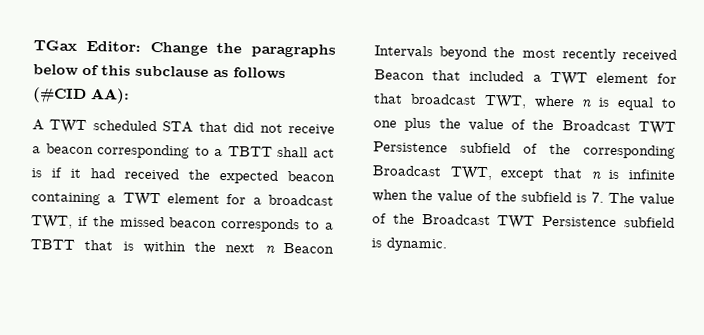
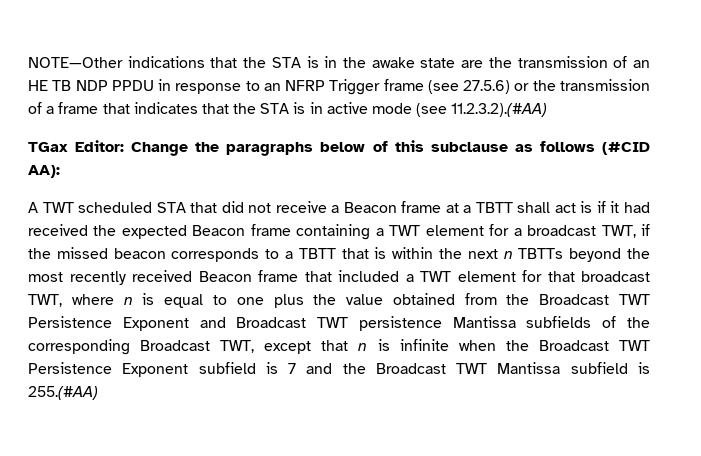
(33, 45) none -> [28,56,650,68] [28,79,650,95] [28,102,548,117] NOTE—Other indications that the STA is in the awake state are the transmission of an HE TB NDP PPDU in response to an NFRP Trigger frame (see 27.5.6) or the transmission of a frame that indicates that the STA is in active mode (see 11.2.3.2).(#AA) //
[45,143,210,159] beacon corresponding to -> [343,201,459,213] Beacon frame at
[287,171,335,182] beacon -> [192,224,291,236] Beacon frame
[282,242,334,254] [374,45,433,59] Beacon Intervals -> [518,248,564,259] TBTTs
(425, 75) none -> [258,270,298,282] frame
[511,119,676,135] [373,141,511,154] of the Broadcast TWT Persistence subfield -> [392,293,650,305] [28,316,592,331] obtained from the Broadcast TWT Persistence Exponent and Broadcast TWT persistence Mantissa subfields
[437,190,675,206] [372,213,675,229] [371,237,447,252] value of the subfield is 7. The value of the Broadcast TWT Persistence subfield is dynamic. -> [538,340,651,351] [28,362,650,377] [28,386,98,400] Broadcast TWT Persistence Exponent subfield is 7 and the Broadcast TWT Mantissa subfield is 255.(#AA)

